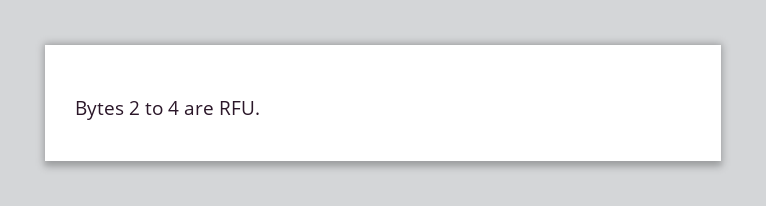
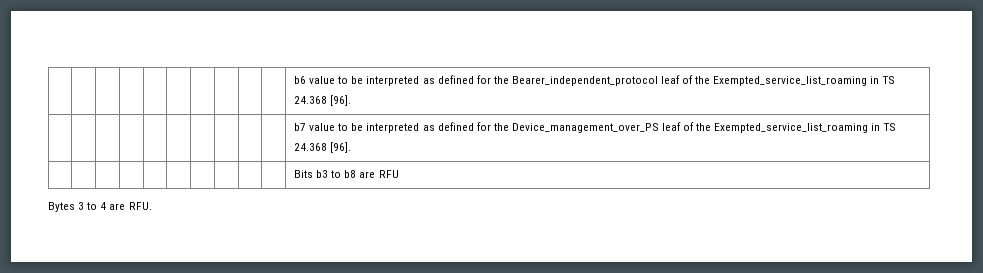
[75,101,140,120] Bytes 2 -> [294,75,895,86] [294,95,352,106] [294,122,896,133] [294,142,352,153] [294,170,399,178] [48,202,85,212] | | | | | | | | | | b6 value to be interpreted as defined for the Bearer_independent_protocol leaf of the Exempted_service_list_roaming in TS 24.368 [96]. // | | | | | | | | | | b7 value to be interpreted as defined for the Device_management_over_PS leaf of the Exempted_service_list_roaming in TS 24.368 [96]. // | | | | | | | | | | Bits b3 to b8 are RFU // Bytes 3

